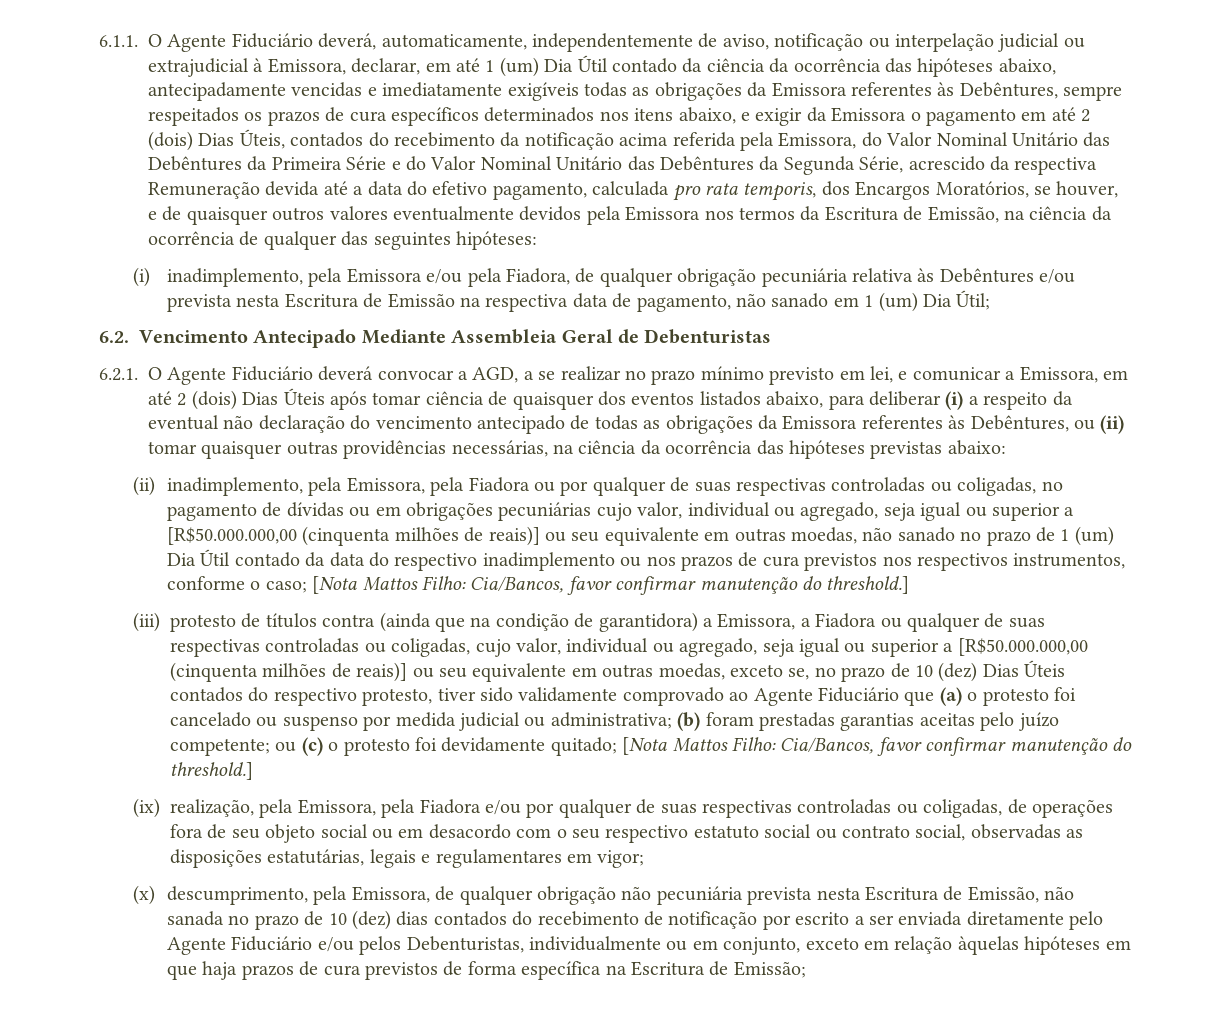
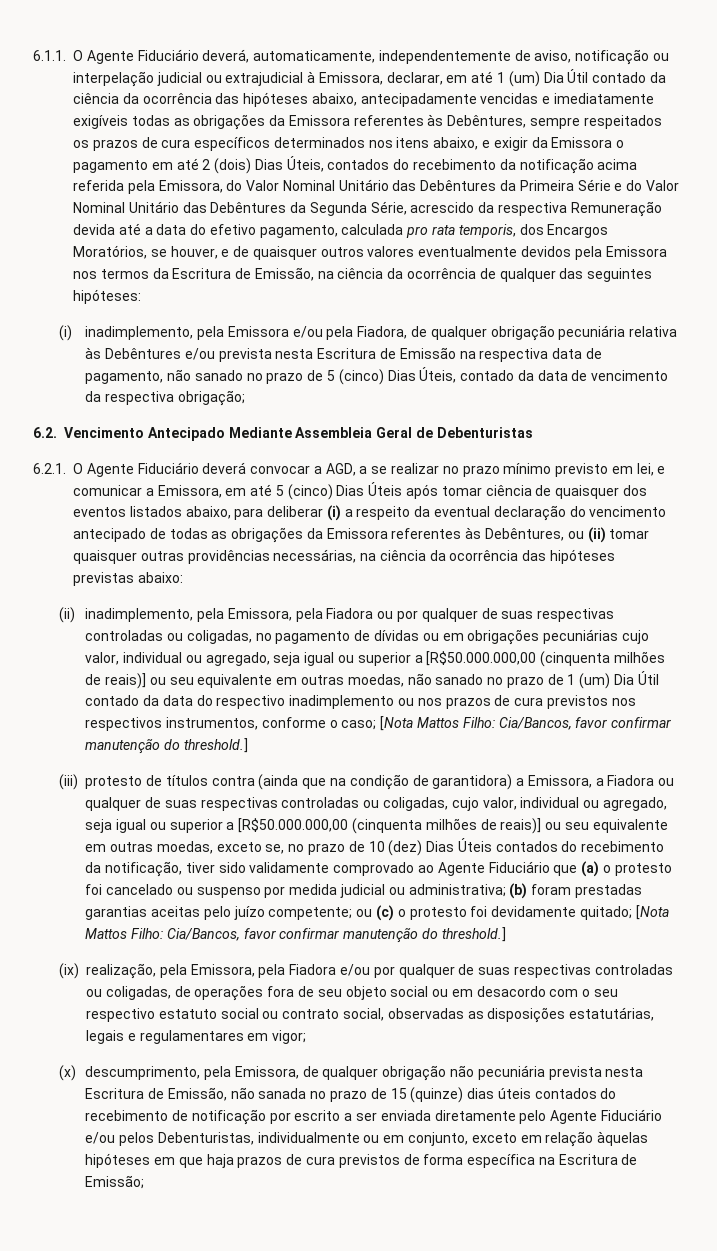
[833,290,991,312] em 1 (um) Dia Útil; -> [246,367,669,385] [85,390,245,406] no prazo de 5 (cinco) Dias Úteis, contado da data de vencimento da respectiva obrigação;
[177,390,237,410] 2 (dois) -> [275,484,333,500] 5 (cinco)
[223,415,254,429] não -> (491, 511) none
[273,688,433,706] respectivo protesto, -> [581,841,665,852] [85,861,183,877] recebimento da notificação,
[328,910,429,930] 10 (dez) dias -> [390,1087,531,1103] 15 (quinze) dias úteis

